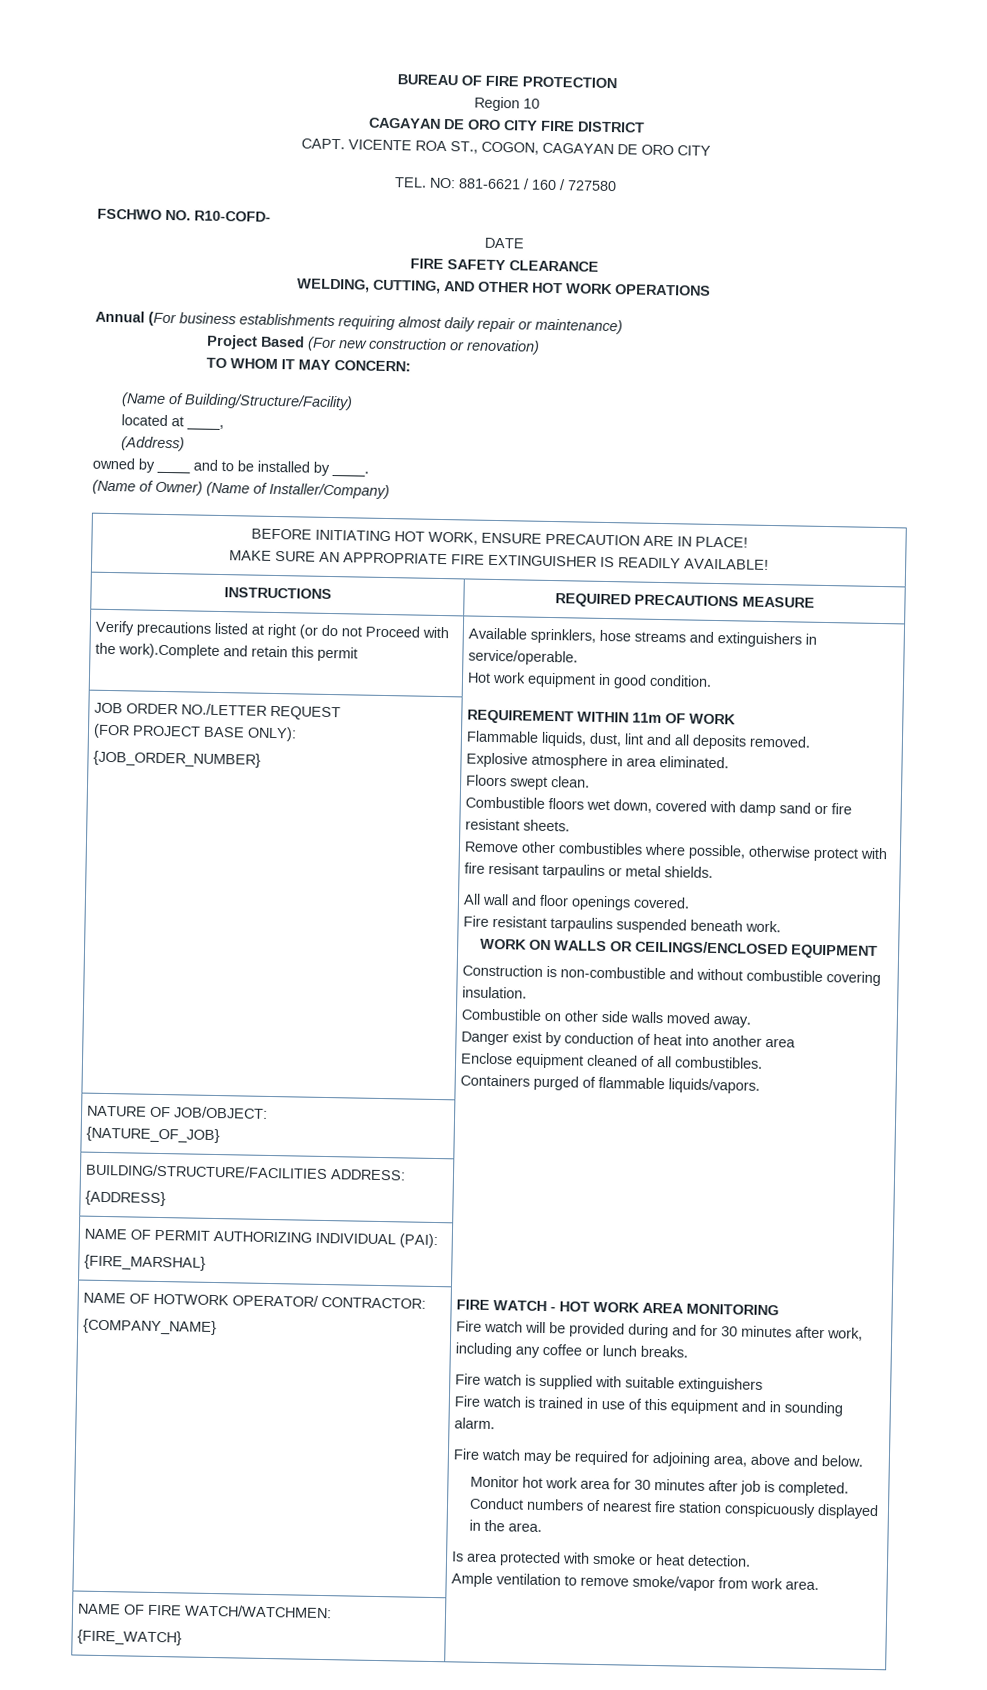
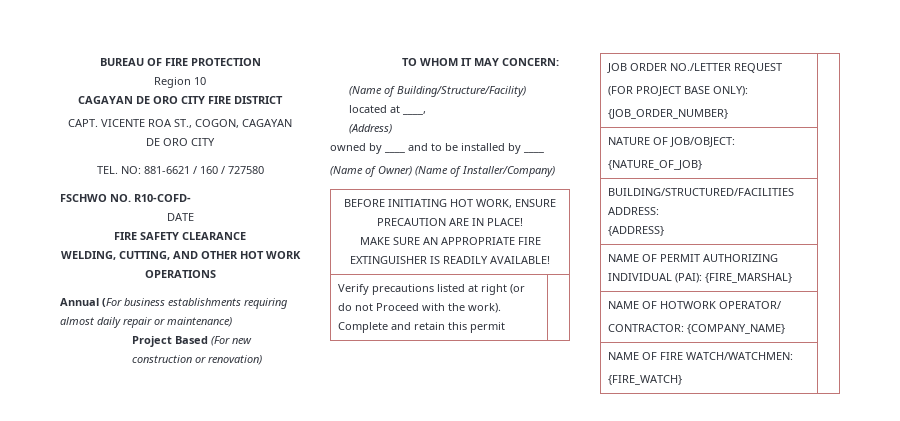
[331,471,369,477] ____. -> [523,151,544,153] ____
[223,587,332,600] [554,593,815,608] // INSTRUCTIONS | REQUIRED PRECAUTIONS MEASURE -> (550, 260) none
[118,643,221,660] work).Complete -> [468,303,502,313] [338,322,389,333] work). Complete
[468,627,818,648] [468,649,579,666] [467,671,713,689] Available sprinklers, hose streams and extinguishers in service/operable. // Hot work equipment in good condition. -> (506, 327) none
[467,709,737,725] [466,730,812,750] [466,752,730,770] [466,774,591,790] [465,796,853,817] [465,818,571,832] [464,841,889,862] [464,862,714,880] [463,893,691,911] [463,915,782,934] [479,938,878,959] [462,964,882,987] [462,986,528,999] [461,1008,752,1028] [461,1031,797,1048] [461,1052,764,1069] [460,1074,761,1094] REQUIREMENT WITHIN 11m OF WORK // Flammable liquids, dust, lint and all deposits removed. // Explosive atmosphere in area eliminated. // Floors swept clean. // Combustible floors wet down, covered with damp sand or fire resistant sheets. // Remove other combustibles where possible, otherwise protect with fire resisant tarpaulins or metal shields. // All wall and floor openings covered. // Fire resistant tarpaulins suspended beneath work. // WORK ON WALLS OR CEILINGS/ENCLOSED EQUIPMENT // Construction is non-combustible and without combustible covering insulation. // Combustible on other side walls moved away. // Danger exist by conduction of heat into another area // Enclose equipment cleaned of all combustibles. // Containers purged of flammable liquids/vapors. -> (729, 114) none
[85,1163,329,1180] BUILDING/STRUCTURE/FACILITIES -> [608,188,795,196] BUILDING/STRUCTURED/FACILITIES
(439, 1241) // -> (703, 278) none
(320, 1300) none -> (782, 305) //
(427, 1302) // -> (685, 328) none
[456,1299,780,1316] [456,1320,864,1341] [455,1342,689,1358] [455,1373,764,1393] [454,1395,844,1417] [454,1417,496,1430] [453,1448,864,1468] [470,1475,850,1497] [469,1497,880,1520] [469,1519,543,1533] [451,1551,752,1567] [451,1572,820,1592] FIRE WATCH - HOT WORK AREA MONITORING // Fire watch will be provided during and for 30 minutes after work, including any coffee or lunch breaks. // Fire watch is supplied with suitable extinguishers // Fire watch is trained in use of this equipment and in sounding alarm. // Fire watch may be required for adjoining area, above and below. // Monitor hot work area for 30 minutes after job is completed. Conduct numbers of nearest fire station conspicuously displayed in the area. // Is area protected with smoke or heat detection. // Ample ventilation to remove smoke/vapor from work area. -> (786, 329) none

